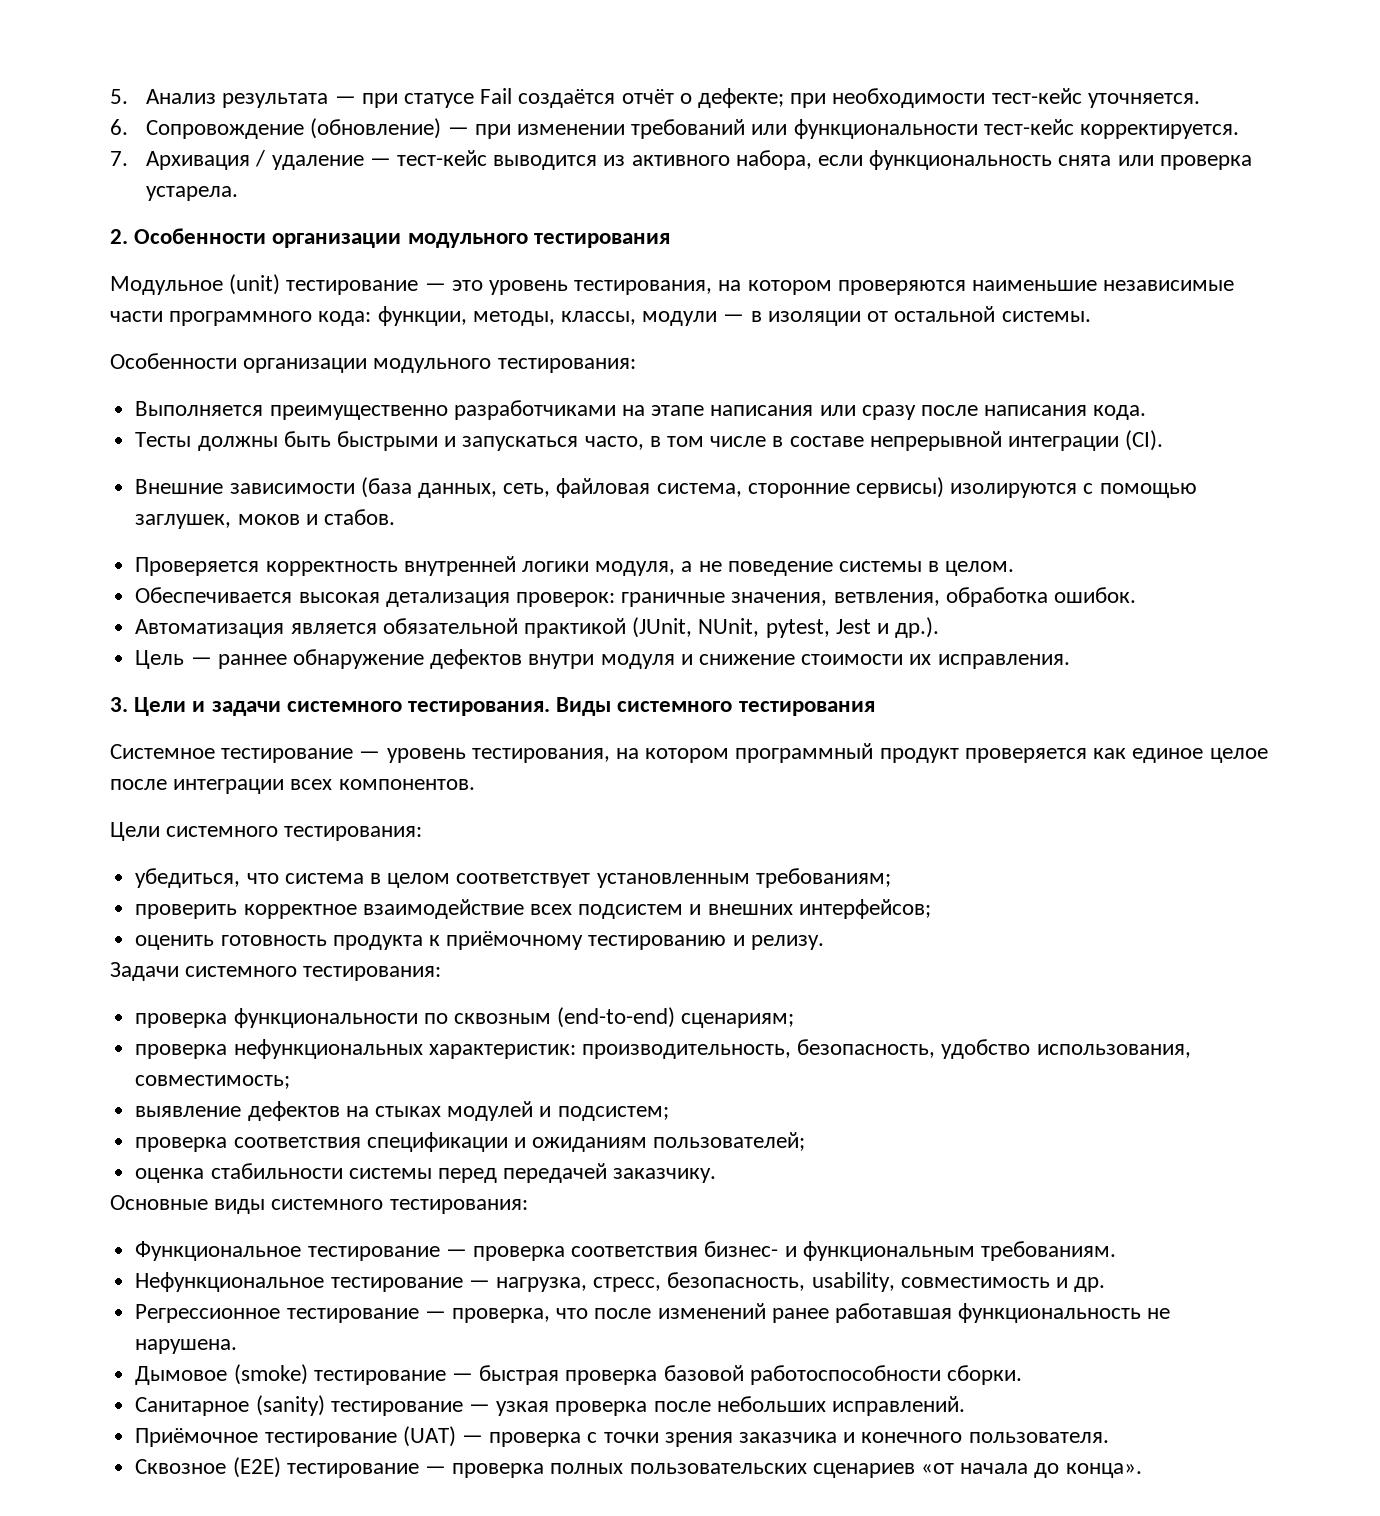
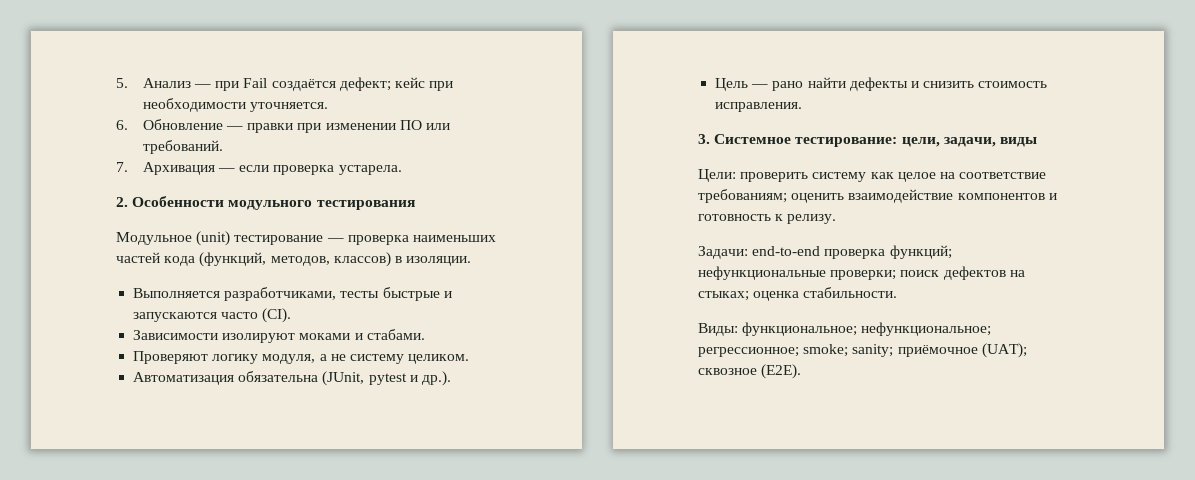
[222,93,474,108] результата — при статусе -> [194,81,240,91] — при
[621,88,785,108] отчёт о дефекте; -> [339,77,425,91] дефект; кейс
[991,88,1082,104] тест-кейс -> (246, 105) none
[146,118,1240,139] [110,150,1154,170] Сопровождение (обновление) — при изменении требований или функциональности тест-кейс корректируется. // 7. Архивация / удаление — тест-кейс выводится из активного набора, если функциональность снята или -> [142,119,450,133] [142,140,223,154] [116,162,270,175] Обновление — правки при изменении ПО или требований. // 7. Архивация — если
[272,233,402,248] организации -> (225, 201) none
[451,280,1235,295] [110,306,1091,326] [110,353,636,373] [135,400,1147,420] [135,430,1164,451] [135,477,1197,498] [135,509,395,529] [135,556,1015,576] [135,587,1136,607] [135,617,940,638] [135,649,1070,669] [110,697,875,716] [110,743,1268,763] [110,779,475,794] [110,822,423,841] [135,868,891,888] [135,899,931,919] [135,931,824,950] [110,962,442,981] [135,1007,795,1028] [135,1039,1191,1059] [135,1075,291,1089] [135,1101,669,1121] [135,1132,806,1152] [135,1163,717,1183] [110,1195,528,1214] [135,1241,1116,1261] [135,1272,1106,1292] [135,1303,1171,1323] [135,1339,238,1354] [135,1364,1022,1385] [135,1395,965,1416] [135,1426,1109,1447] [135,1457,1142,1478] это уровень тестирования, на котором проверяются наименьшие независимые части программного кода: функции, методы, классы, модули — в изоляции от остальной системы. // Особенности организации модульного тестирования: // Выполняется преимущественно разработчиками на этапе написания или сразу после написания кода. // Тесты должны быть быстрыми и запускаться часто, в том числе в составе непрерывной интеграции (CI). // Внешние зависимости (база данных, сеть, файловая система, сторонние сервисы) изолируются с помощью заглушек, моков и стабов. // Проверяется корректность внутренней логики модуля, а не поведение системы в целом. // Обеспечивается высокая детализация проверок: граничные значения, ветвления, обработка ошибок. // Автоматизация является обязательной практикой (JUnit, NUnit, pytest, Jest и др.). // Цель — раннее обнаружение дефектов внутри модуля и снижение стоимости их исправления. // 3. Цели и задачи системного тестирования. Виды системного тестирования // Системное тестирование — уровень тестирования, на котором программный продукт проверяется как единое целое после интеграции всех компонентов. // Цели системного тестирования: // убедиться, что система в целом соответствует установленным требованиям; // проверить корректное взаимодействие всех подсистем и внешних интерфейсов; // оценить готовность продукта к приёмочному тестированию и релизу. // Задачи системного тестирования: // проверка функциональности по сквозным (end-to-end) сценариям; // проверка нефункциональных характеристик: производительность, безопасность, удобство использования, совместимость; // выявление дефектов на стыках модулей и подсистем; // проверка соответствия спецификации и ожиданиям пользователей; // оценка стабильности системы перед передачей заказчику. // Основные виды системного тестирования: // Функциональное тестирование — проверка соответствия бизнес- и функциональным требованиям. // Нефункциональное тестирование — нагрузка, стресс, безопасность, usability, совместимость и др. // Регрессионное тестирование — проверка, что после изменений ранее работавшая функциональность не нарушена. // Дымовое (smoke) тестирование — быстрая проверка базовой работоспособности сборки. // Санитарное (sanity) тестирование — узкая проверка после небольших исправлений. // Приёмочное тестирование (UAT) — проверка с точки зрения заказчика и конечного пользователя. // Сквозное (E2E) тестирование — проверка полных пользовательских сценариев «от начала до конца». -> [347,235,496,245] [116,252,472,267] [133,287,452,301] [133,308,292,323] [133,329,425,343] [133,351,470,364] [133,371,451,386] [715,77,1048,91] [715,102,803,112] [698,134,1037,147] [698,169,1047,182] [698,189,1057,203] [698,214,837,224] [698,245,952,259] [698,266,1025,280] [698,287,898,301] [698,322,992,336] [698,343,1027,358] [698,364,802,379] проверка наименьших частей кода (функций, методов, классов) в изоляции. // Выполняется разработчиками, тесты быстрые и запускаются часто (CI). // Зависимости изолируют моками и стабами. // Проверяют логику модуля, а не систему целиком. // Автоматизация обязательна (JUnit, pytest и др.). // Цель — рано найти дефекты и снизить стоимость исправления. // 3. Системное тестирование: цели, задачи, виды // Цели: проверить систему как целое на соответствие требованиям; оценить взаимодействие компонентов и готовность к релизу. // Задачи: end-to-end проверка функций; нефункциональные проверки; поиск дефектов на стыках; оценка стабильности. // Виды: функциональное; нефункциональное; регрессионное; smoke; sanity; приёмочное (UAT); сквозное (E2E).

